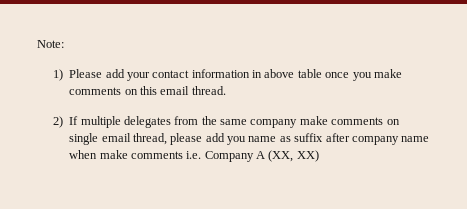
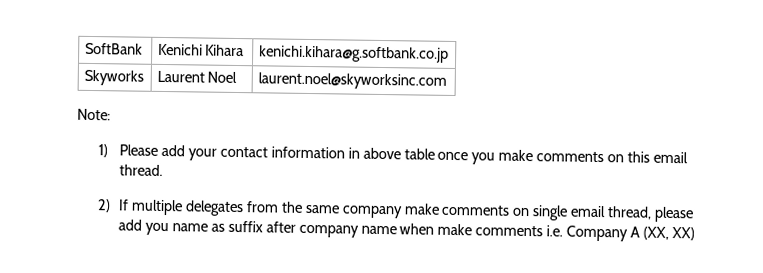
(37, 44) none -> [84,42,143,55] [157,43,245,57] [258,45,449,63] [83,69,144,86] [156,70,238,84] [257,72,447,90] SoftBank | Kenichi Kihara | kenichi.kihara@g.softbank.co.jp // Skyworks | Laurent Noel | laurent.noel@skyworksinc.com //

